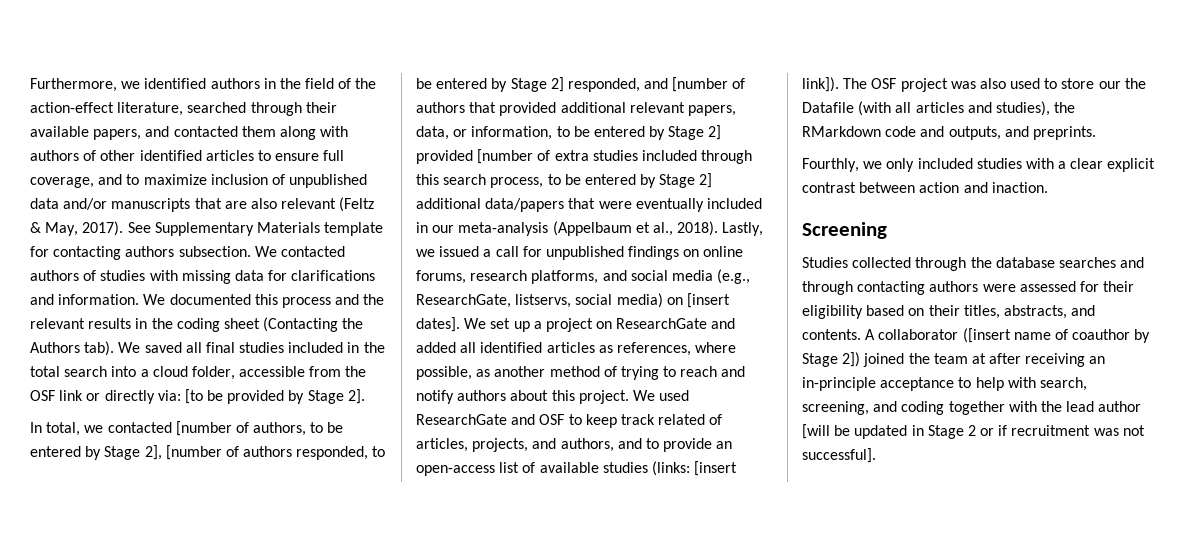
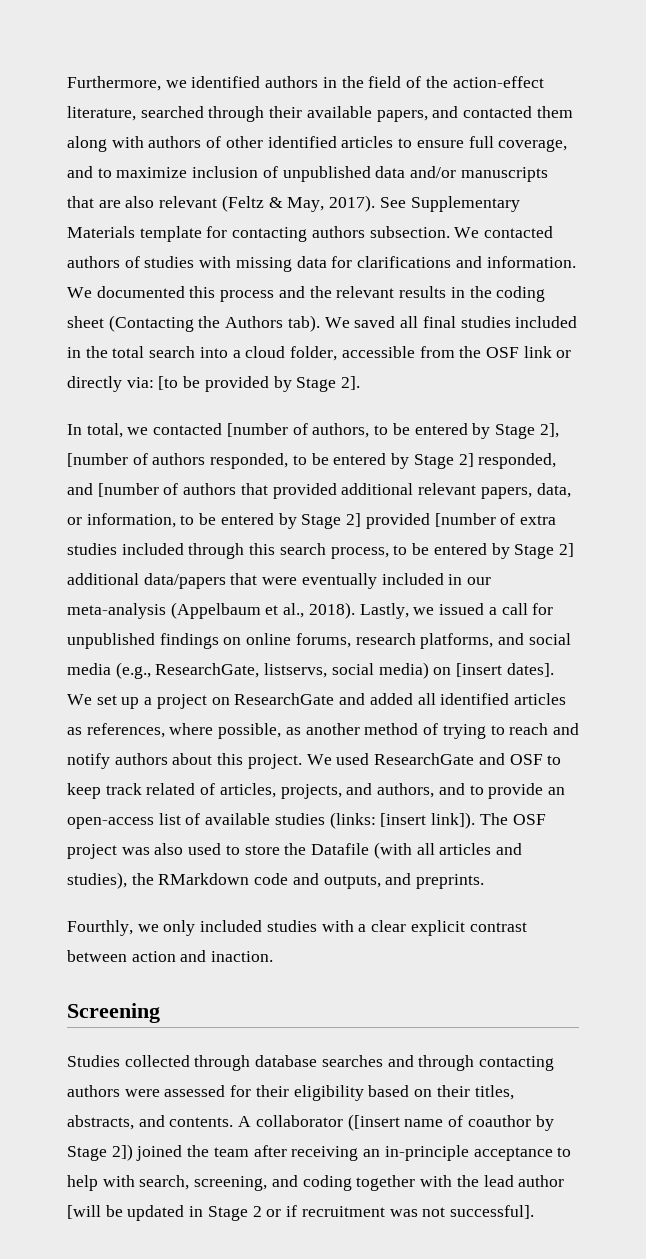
[1098,81,1121,89] our -> (280, 850) none
[970,257,992,268] the -> (251, 1063) none
[971,353,986,364] at -> (249, 1152) none

